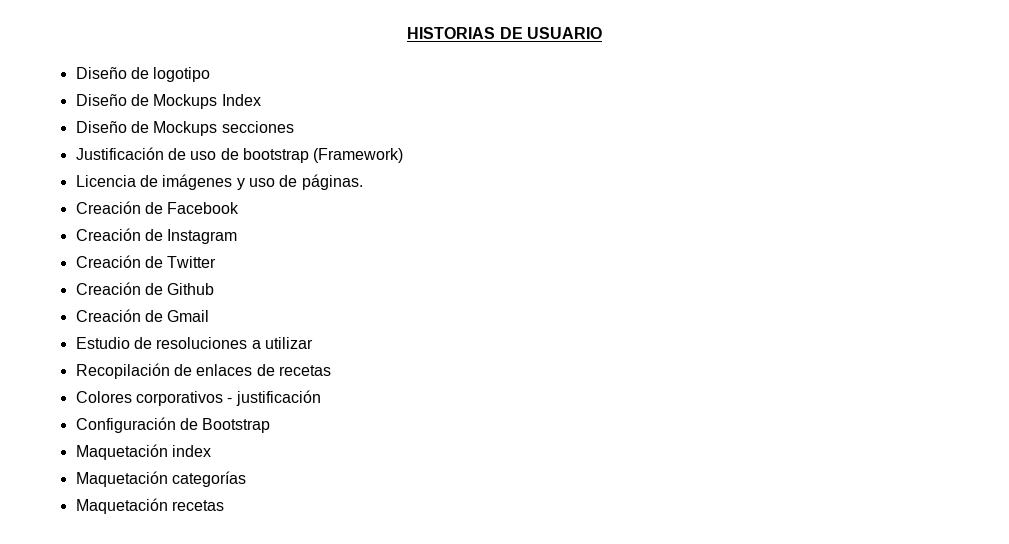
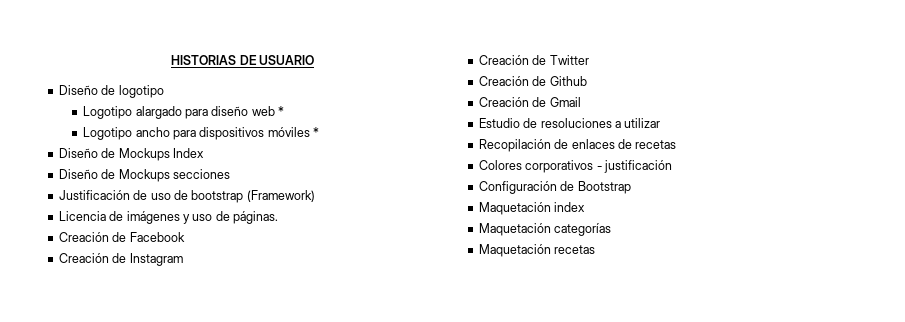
(211, 74) none -> [83,106,285,119] [83,127,320,140] // Logotipo alargado para diseño web * // Logotipo ancho para dispositivos móviles *

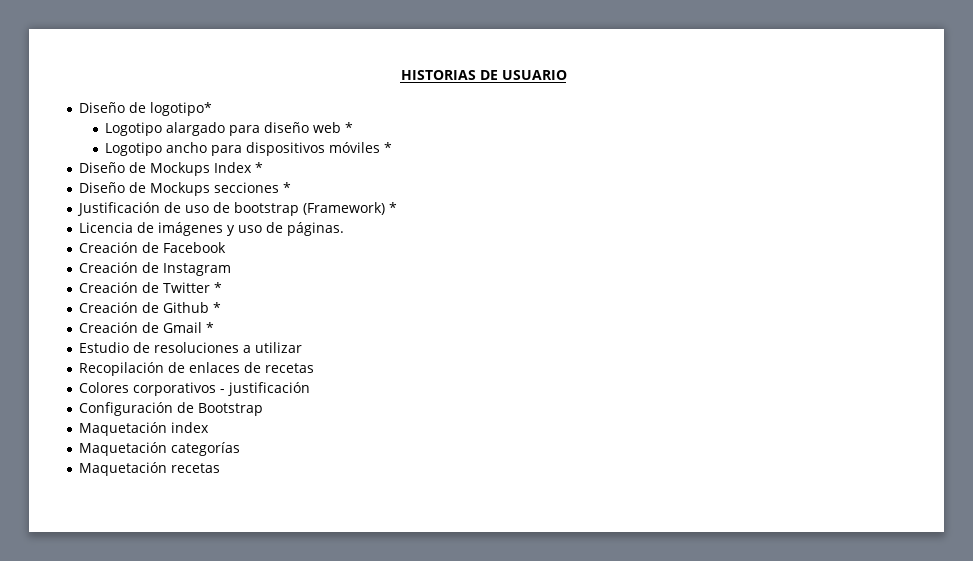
[118,85,164,98] logotipo -> [150,102,213,116] logotipo*
(204, 153) none -> [255,162,264,173] *
(230, 174) none -> [283,182,292,193] *
(315, 196) none -> [389,202,398,213] *
(589, 60) none -> [214,282,223,293] *
(587, 81) none -> [213,302,222,313] *
(581, 102) none -> [206,322,215,333] *

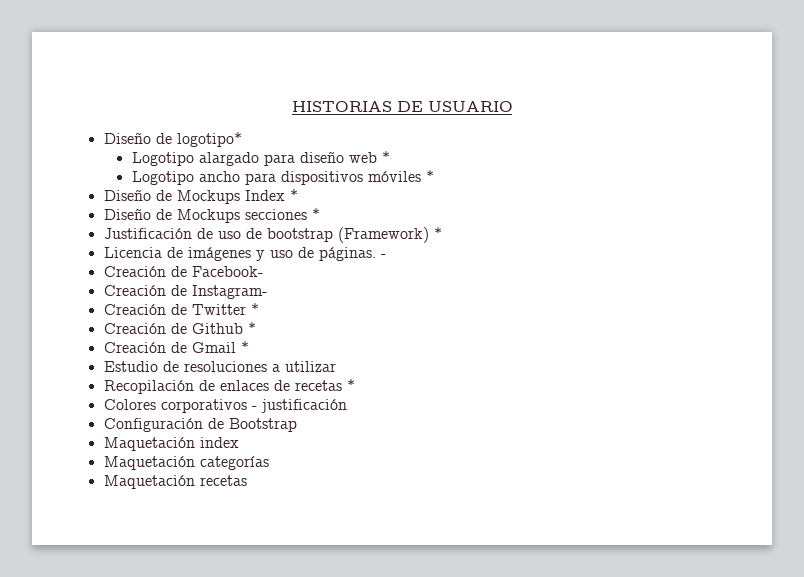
[79,242,227,253] [79,262,232,276] // Creación de Facebook // Creación de Instagram -> [380,254,386,258] [103,266,263,277] [103,285,267,299] - // Creación de Facebook- // Creación de Instagram-
(315, 368) none -> [346,379,355,391] *

